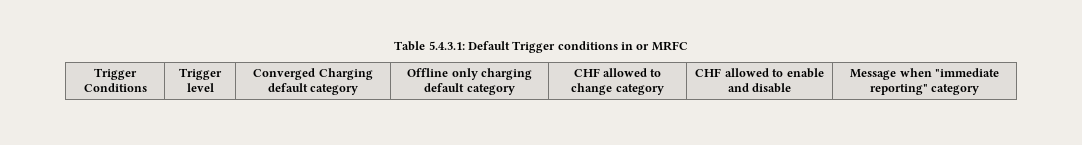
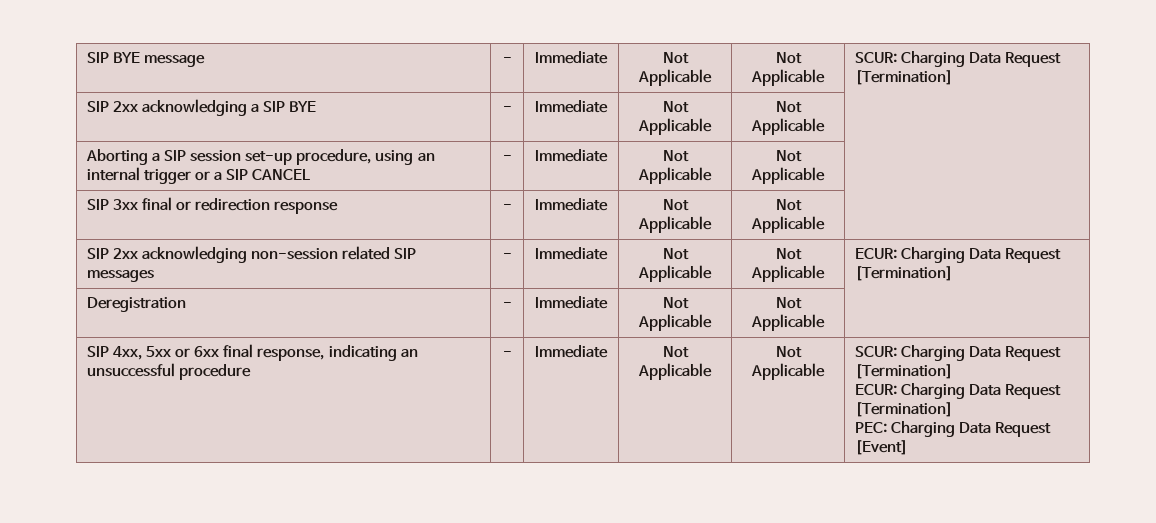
[394,41,688,53] [94,68,137,80] [83,83,147,92] [179,68,222,80] [186,83,214,92] [253,68,373,80] [267,83,359,95] [407,68,532,80] [424,83,515,95] [573,68,662,77] [571,83,664,95] [695,68,824,78] [727,83,792,93] [850,68,999,80] [869,84,980,95] Table 5.4.3.1: Default Trigger conditions in or MRFC // Trigger Conditions | Trigger level | Converged Charging default category | Offline only charging default category | CHF allowed to change category | CHF allowed to enable and disable | Message when "immediate reporting" category -> [87,52,206,67] [502,57,512,63] [535,51,608,64] [662,52,689,64] [638,69,712,86] [775,52,802,64] [751,69,825,86] [855,51,1062,67] [855,70,954,85] [87,99,317,116] [502,106,512,112] [535,100,608,113] [662,101,689,113] [638,118,712,135] [775,101,802,113] [751,118,825,135] [86,149,435,165] [87,167,311,184] [502,155,512,161] [535,149,608,162] [662,150,689,162] [638,167,712,184] [775,150,802,162] [751,167,825,184] [87,197,339,214] [502,204,512,210] [535,198,608,211] [662,199,689,211] [638,216,712,233] [775,199,802,211] [751,216,825,233] [87,246,417,263] [87,269,155,282] [502,253,512,259] [535,247,608,260] [662,248,689,260] [638,265,712,282] [775,248,802,260] [751,265,825,282] [855,247,1062,263] [855,266,954,281] [87,297,187,312] [502,302,512,308] [535,296,608,309] [662,297,689,309] [638,314,712,331] [775,297,802,309] [751,314,825,331] [87,344,418,361] [87,363,252,380] [502,351,512,357] [535,345,608,358] [662,346,689,358] [638,363,712,380] [775,346,802,358] [751,363,825,380] [855,345,1062,361] [855,364,954,379] [855,383,1062,399] [855,402,954,417] [855,421,1052,437] [855,440,909,455] SIP BYE message | - | Immediate | Not Applicable | Not Applicable | SCUR: Charging Data Request [Termination] // SIP 2xx acknowledging a SIP BYE | - | Immediate | Not Applicable | Not Applicable | // Aborting a SIP session set-up procedure, using an internal trigger or a SIP CANCEL | - | Immediate | Not Applicable | Not Applicable | // SIP 3xx final or redirection response | - | Immediate | Not Applicable | Not Applicable | // SIP 2xx acknowledging non-session related SIP messages | - | Immediate | Not Applicable | Not Applicable | ECUR: Charging Data Request [Termination] // Deregistration | - | Immediate | Not Applicable | Not Applicable | // SIP 4xx, 5xx or 6xx final response, indicating an unsuccessful procedure | - | Immediate | Not Applicable | Not Applicable | SCUR: Charging Data Request [Termination] // ECUR: Charging Data Request [Termination] // PEC: Charging Data Request [Event]

